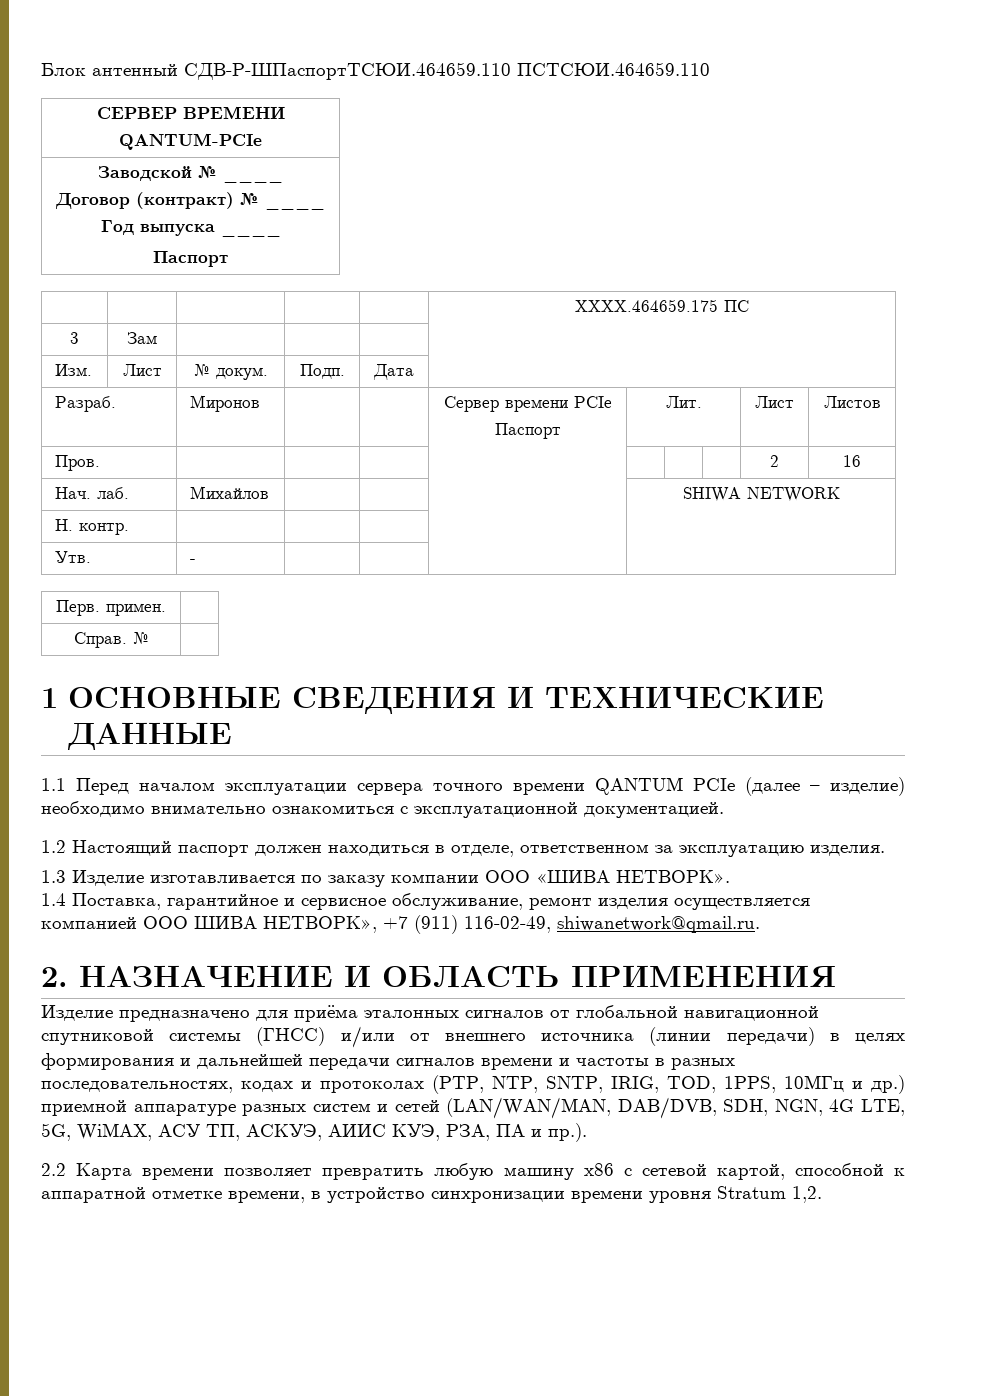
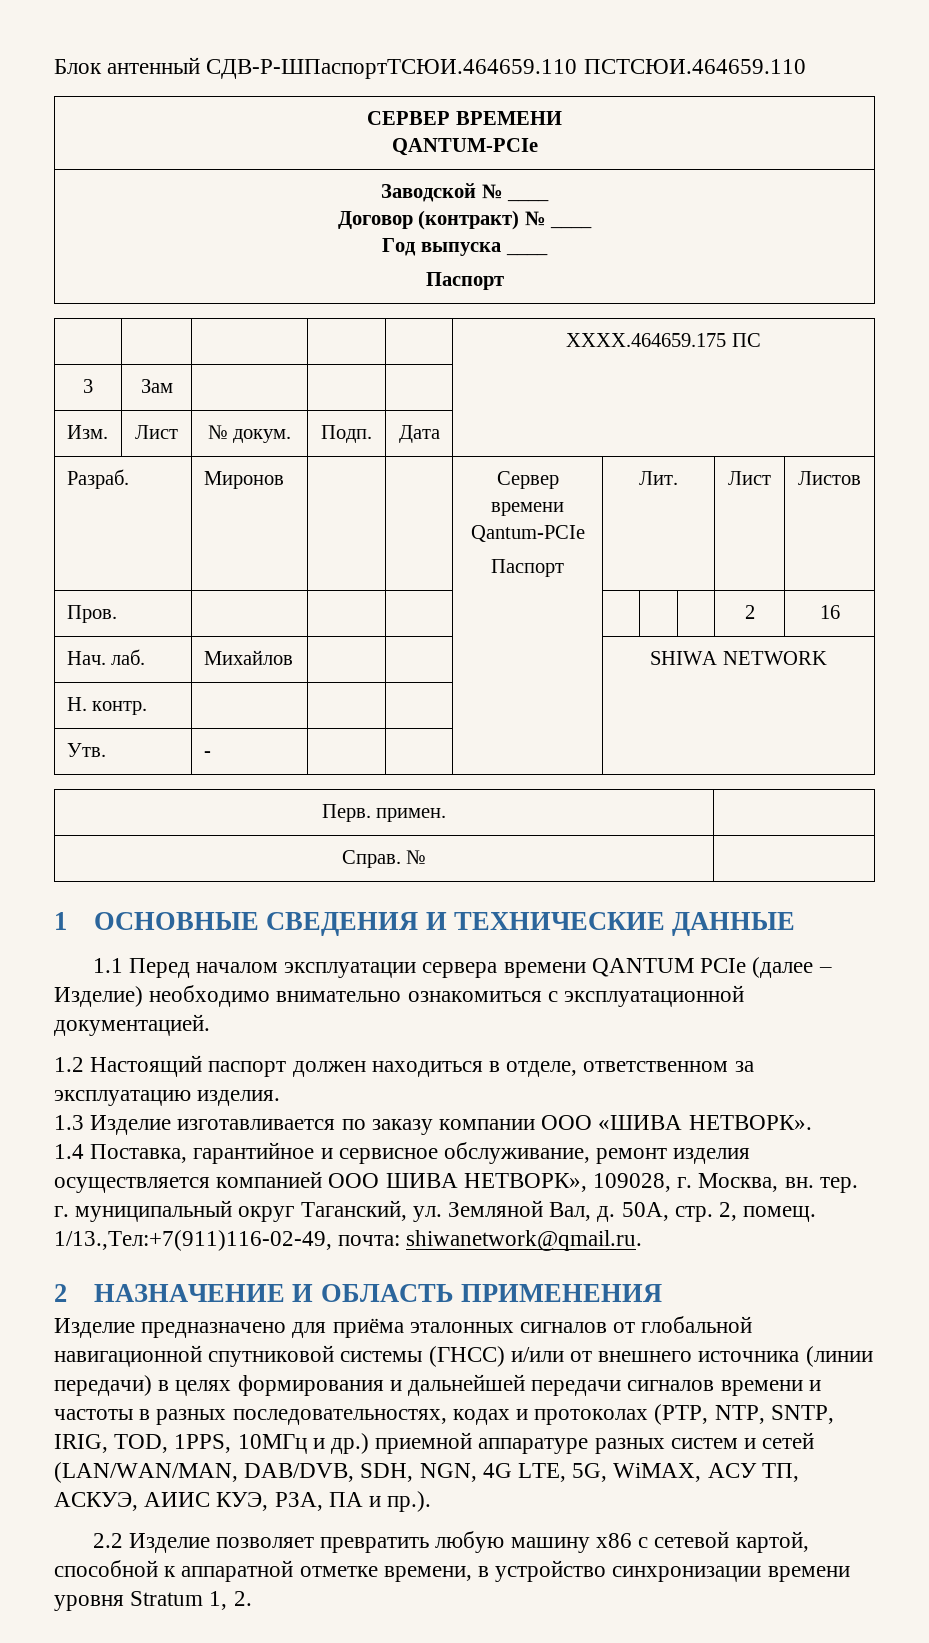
[573,396,612,408] PCIe -> [470,525,585,542] Qantum-PCIe
[433,783,503,791] точного -> (498, 970) none
[830,777,905,796] изделие) -> [54,986,143,1007] Изделие)
[383,915,551,934] +7 (911) 116-02-49, -> [593,1173,858,1193] [54,1200,817,1222] [54,1230,401,1251] 109028, г. Москва, вн. тер. г. муниципальный округ Таганский, ул. Земляной Вал, д. 50А, стр. 2, помещ. 1/13.,Тел:+7(911)116-02-49, почта:
[41,967,68,987] 2. -> [54,1284,67,1302] 2
[76,1163,215,1180] Карта времени -> [128,1533,210,1553] Изделие
[792,1186,822,1203] 1,2. -> [209,1591,252,1610] 1, 2.

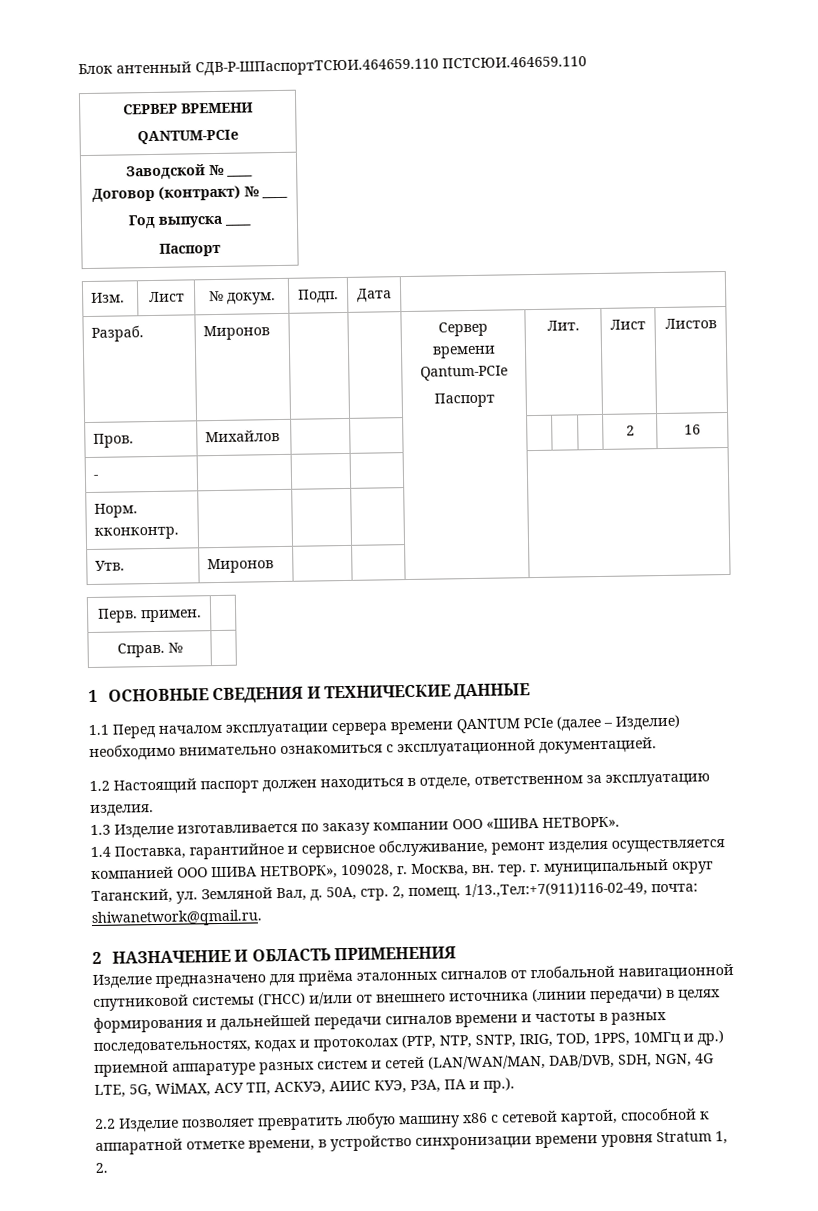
[566,333,761,347] [83,379,93,393] [140,379,173,393] // | | | | | ХХХХ.464659.175 ПС // 3 | Зам | | | | -> (221, 249) none
(117, 614) none -> [205,430,281,443] Михайлов
[66,649,146,665] [203,650,293,665] [650,651,827,665] [66,697,148,715] Нач. лаб. | Михайлов | | | | SHIWA NETWORK // Н. контр. -> [93,474,99,479] [94,503,139,518] [94,526,180,540] - | | | | | // Норм. кконконтр.
[203,751,211,757] - -> [207,558,275,574] Миронов

